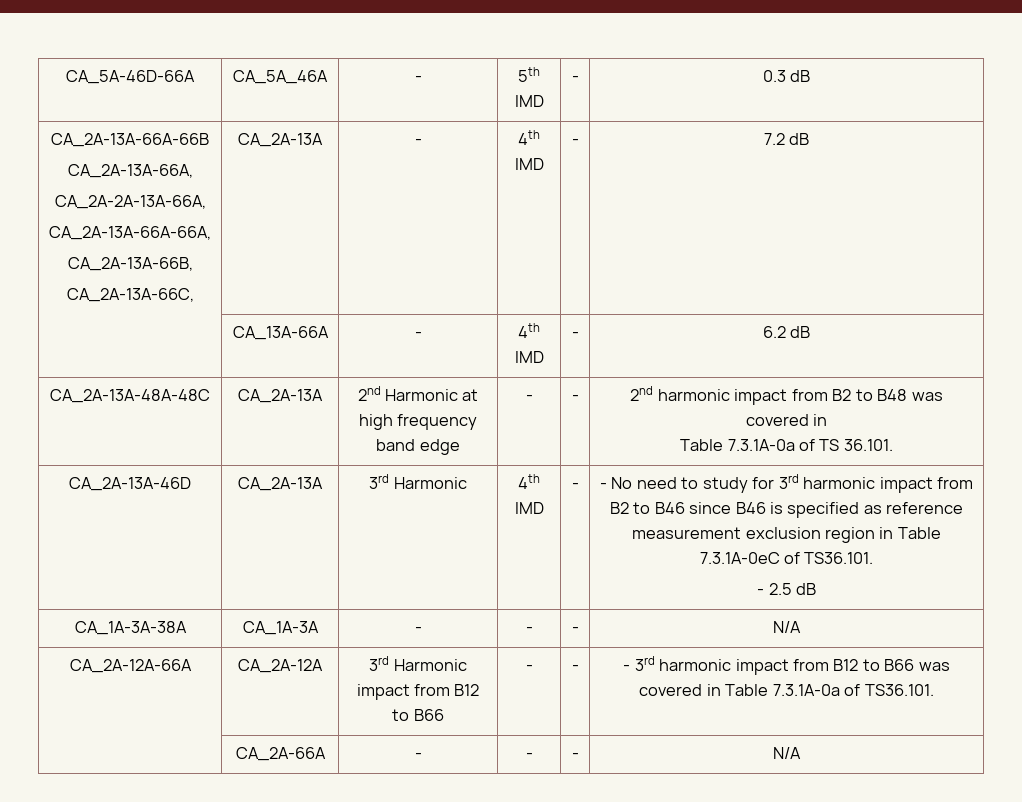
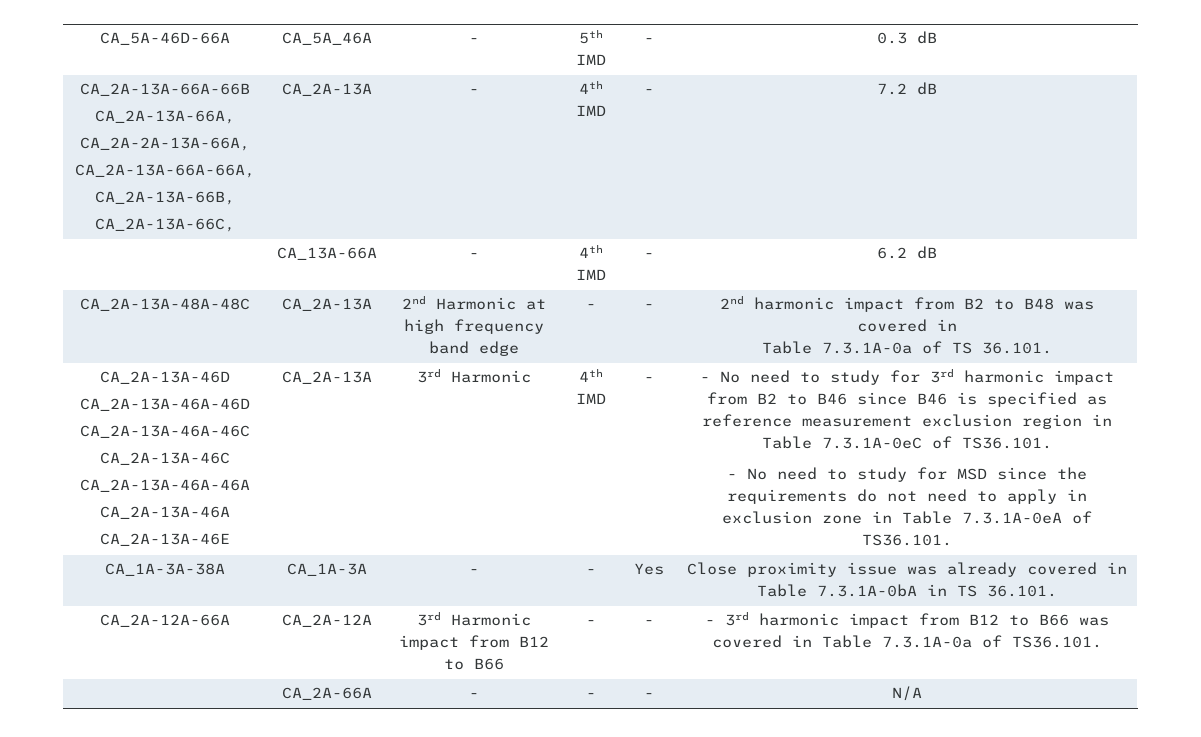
(191, 484) none -> [79,398,250,411] [79,425,250,438] [99,452,230,465] [79,479,250,492] [99,506,230,519] [99,533,230,546] // CA_2A-13A-46A-46D // CA_2A-13A-46A-46C // CA_2A-13A-46C // CA_2A-13A-46A-46A // CA_2A-13A-46A // CA_2A-13A-46E
[768,583,816,595] [74,621,187,635] [242,621,319,635] [414,627,422,633] [525,627,533,633] [571,627,579,633] [772,621,801,633] 2.5 dB // CA_1A-3A-38A | CA_1A-3A | - | - | - | N/A -> [746,467,1087,482] [726,489,1087,504] [721,511,1092,524] [861,534,952,546] [104,563,225,576] [287,563,367,576] [469,569,479,574] [586,569,596,574] [634,563,664,575] [686,562,1127,577] [756,584,1057,597] No need to study for MSD since the requirements do not need to apply in exclusion zone in Table 7.3.1A-0eA of TS36.101. // CA_1A-3A-38A | CA_1A-3A | - | - | Yes | Close proximity issue was already covered in Table 7.3.1A-0bA in TS 36.101.

